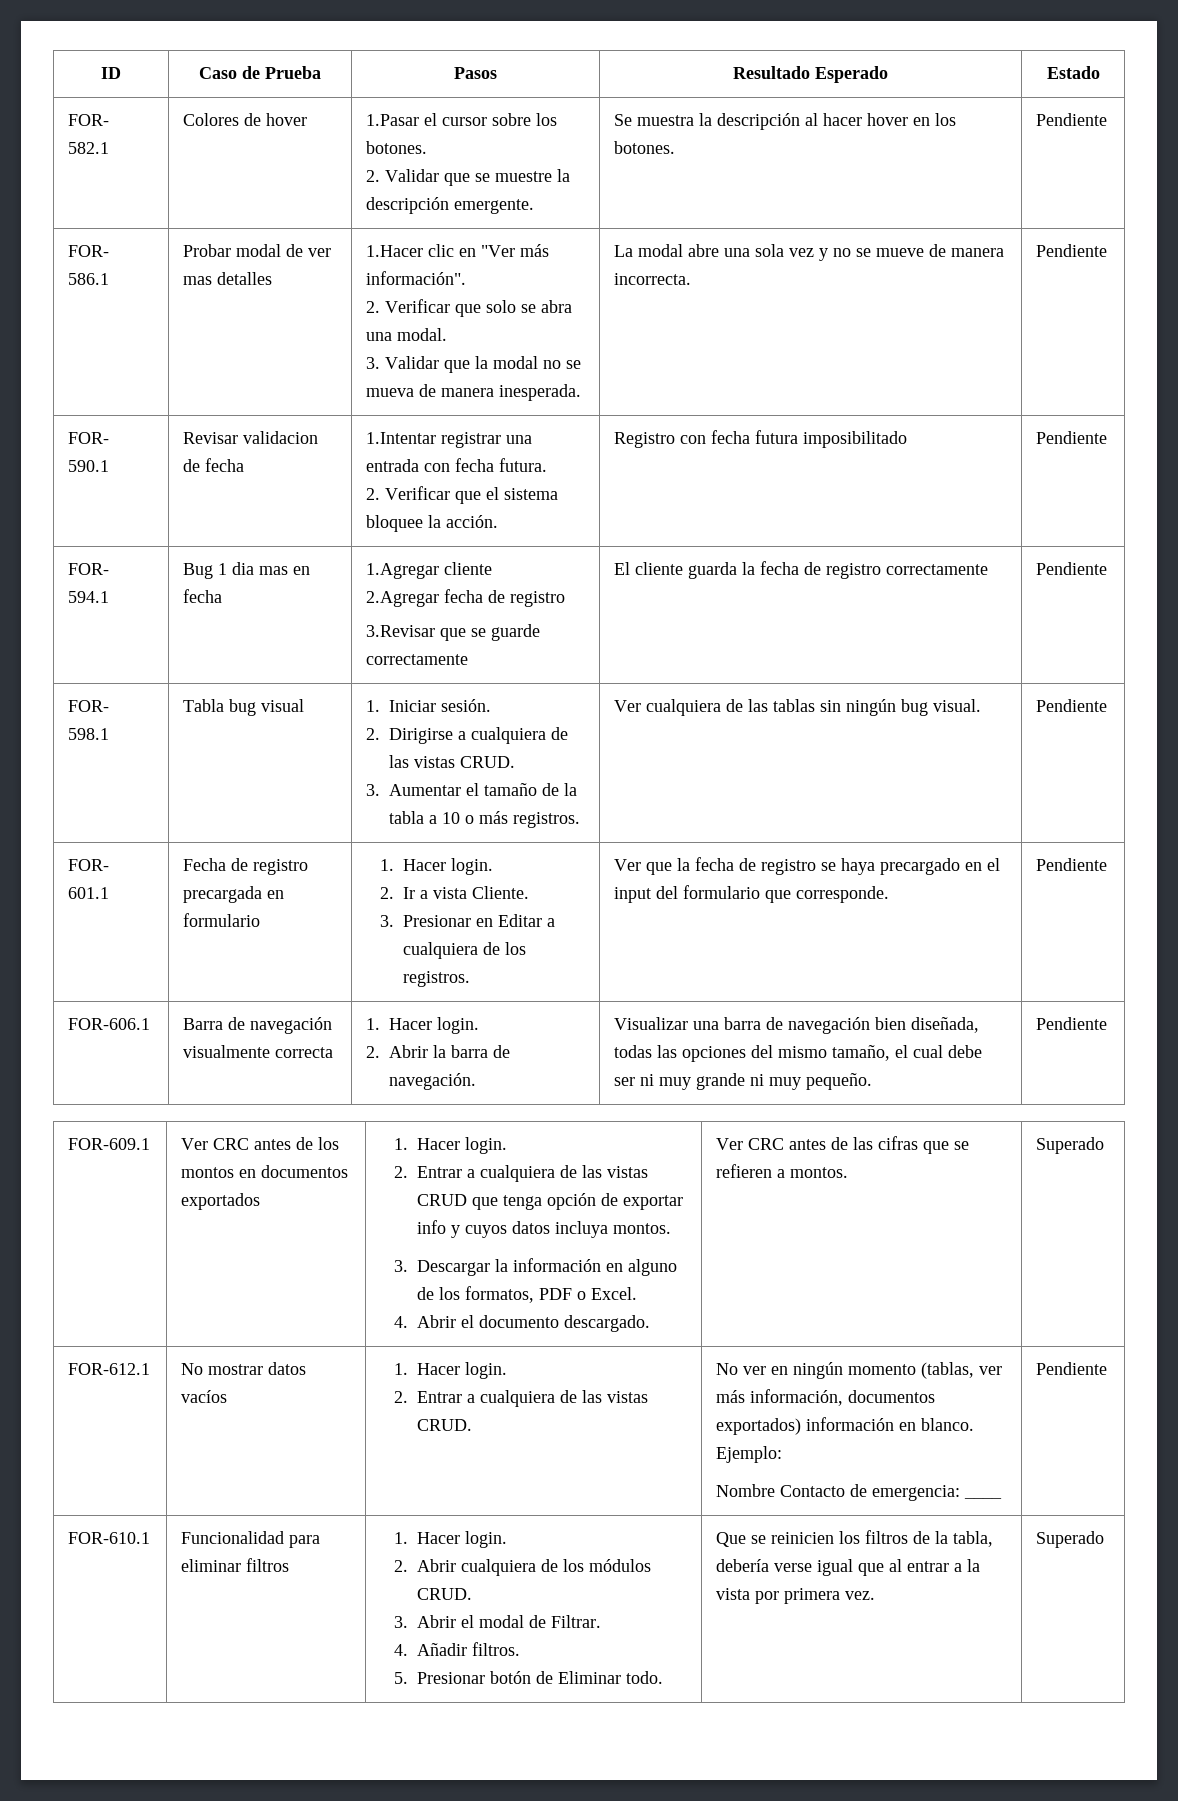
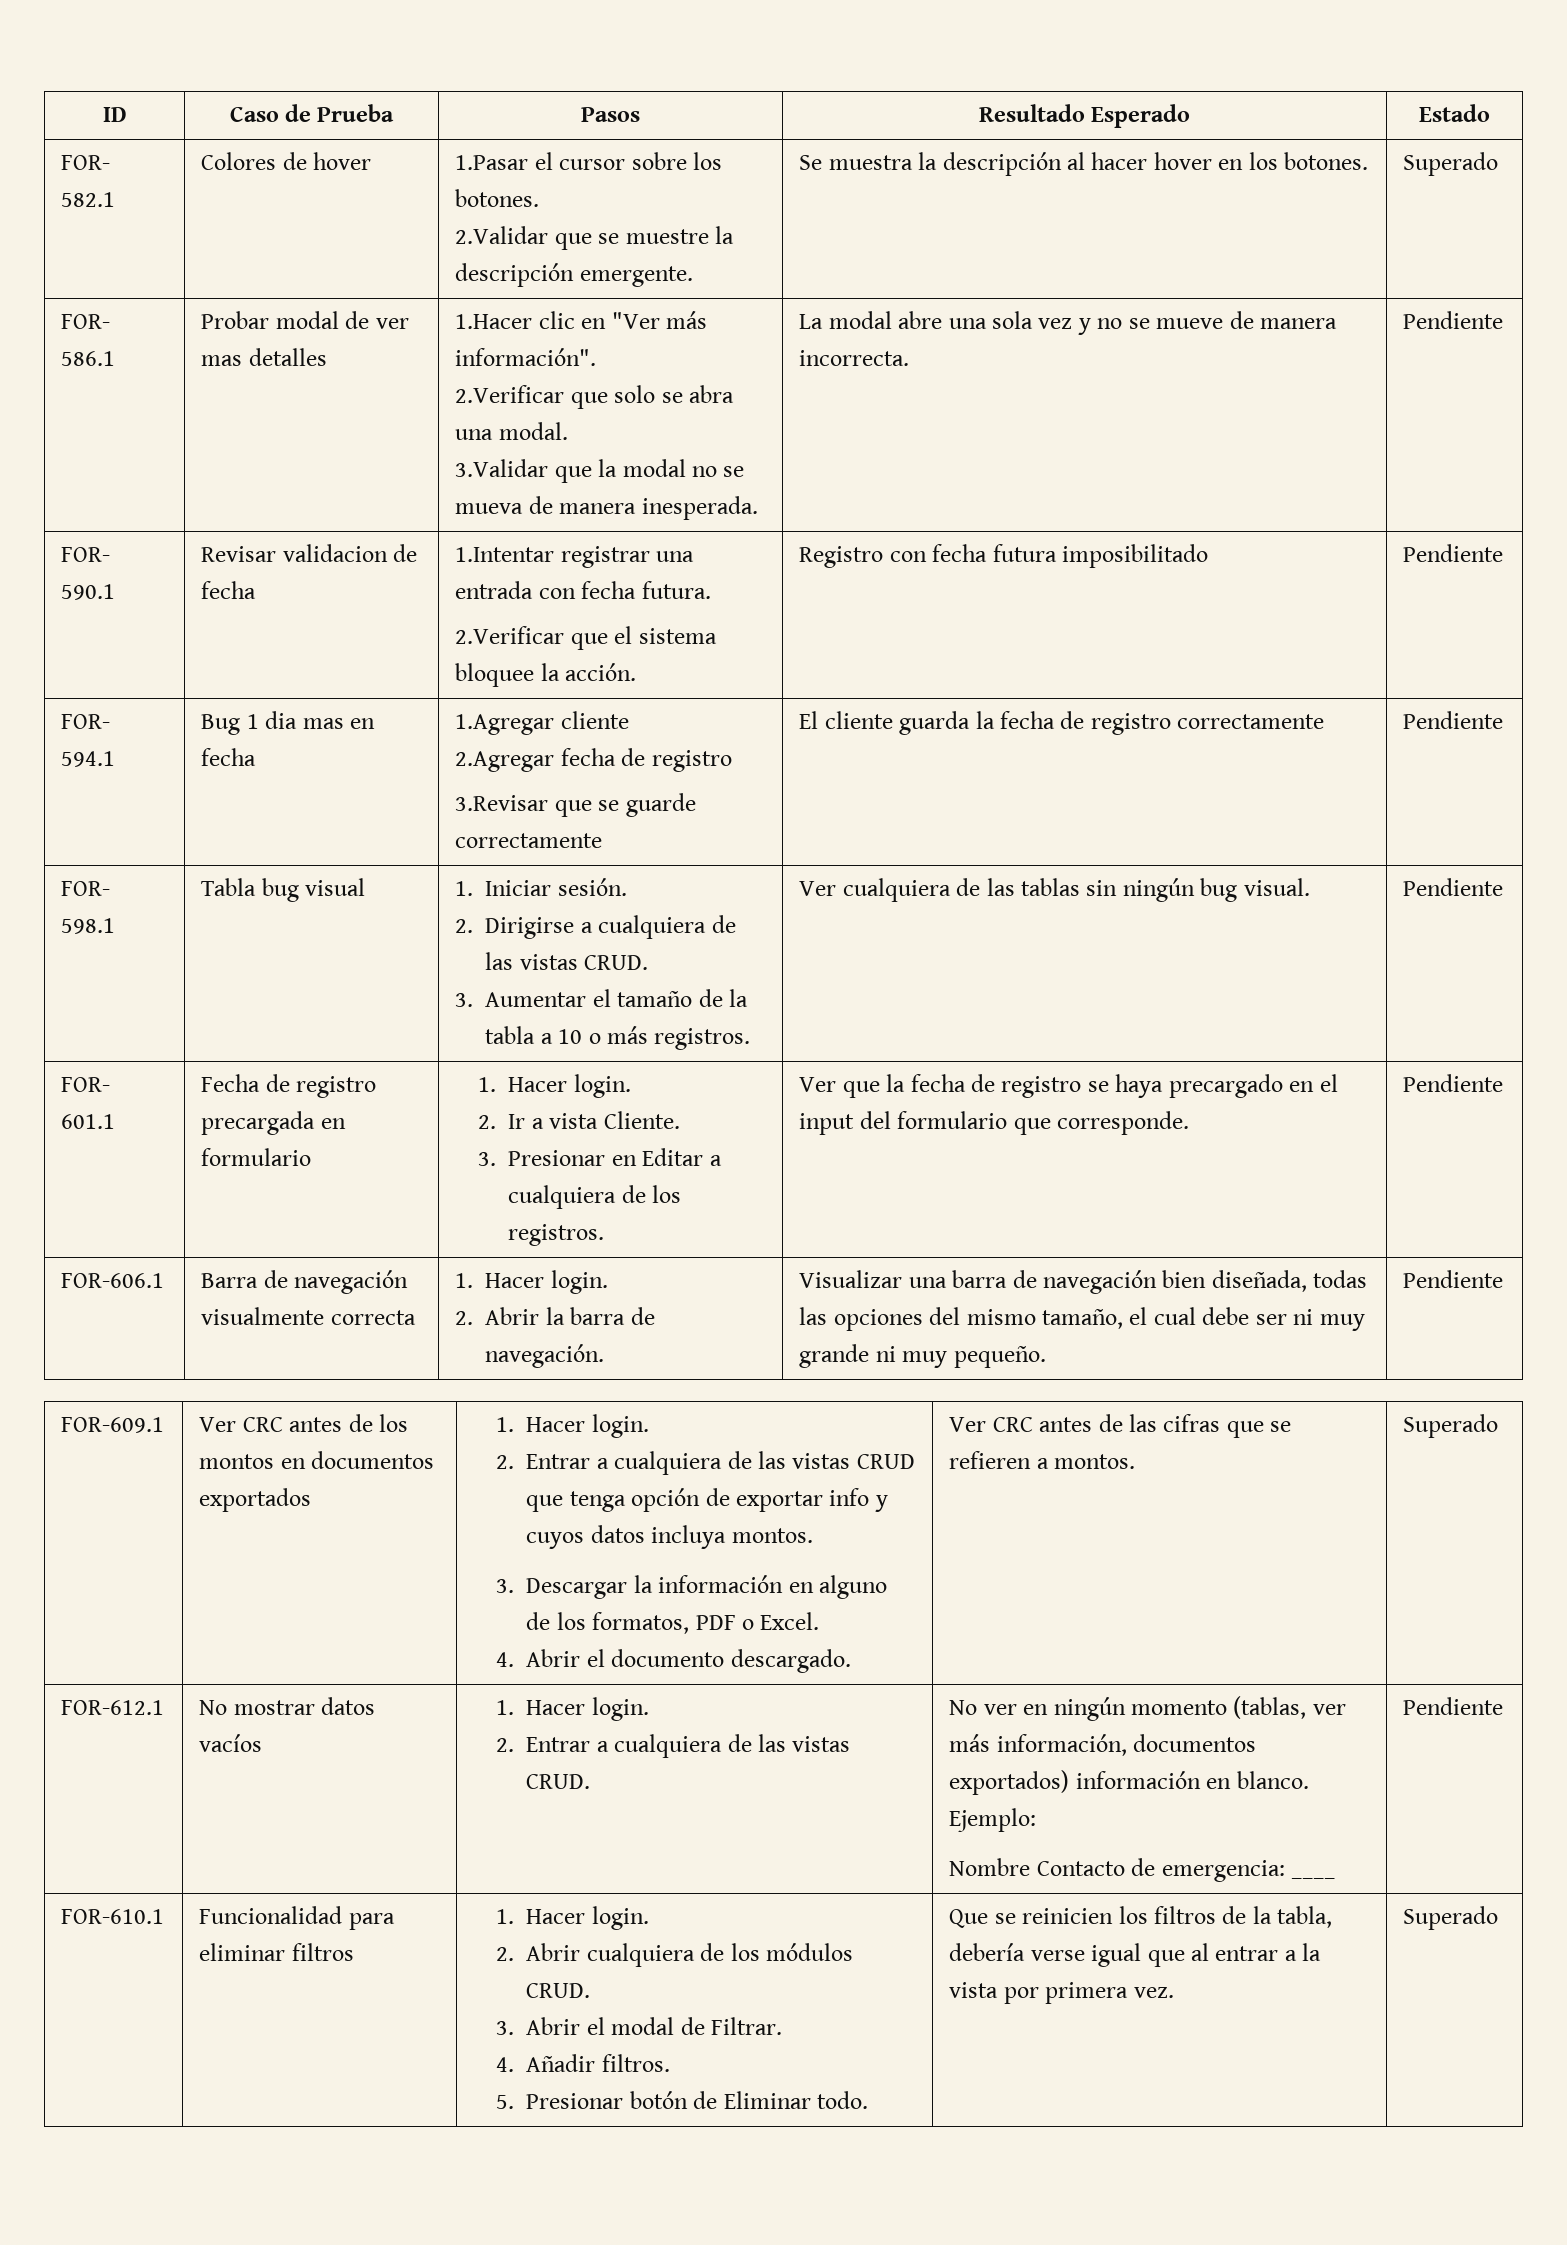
[366,169,440,182] 2. Validar -> [455,226,549,244] 2.Validar
[1036,113,1108,126] Pendiente -> [1403,152,1499,176] Superado
[366,299,451,313] 2. Verificar -> [455,385,565,403] 2.Verificar
[366,356,440,369] 3. Validar -> [455,459,549,477] 3.Validar
[366,486,451,500] 2. Verificar -> [455,626,565,644] 2.Verificar

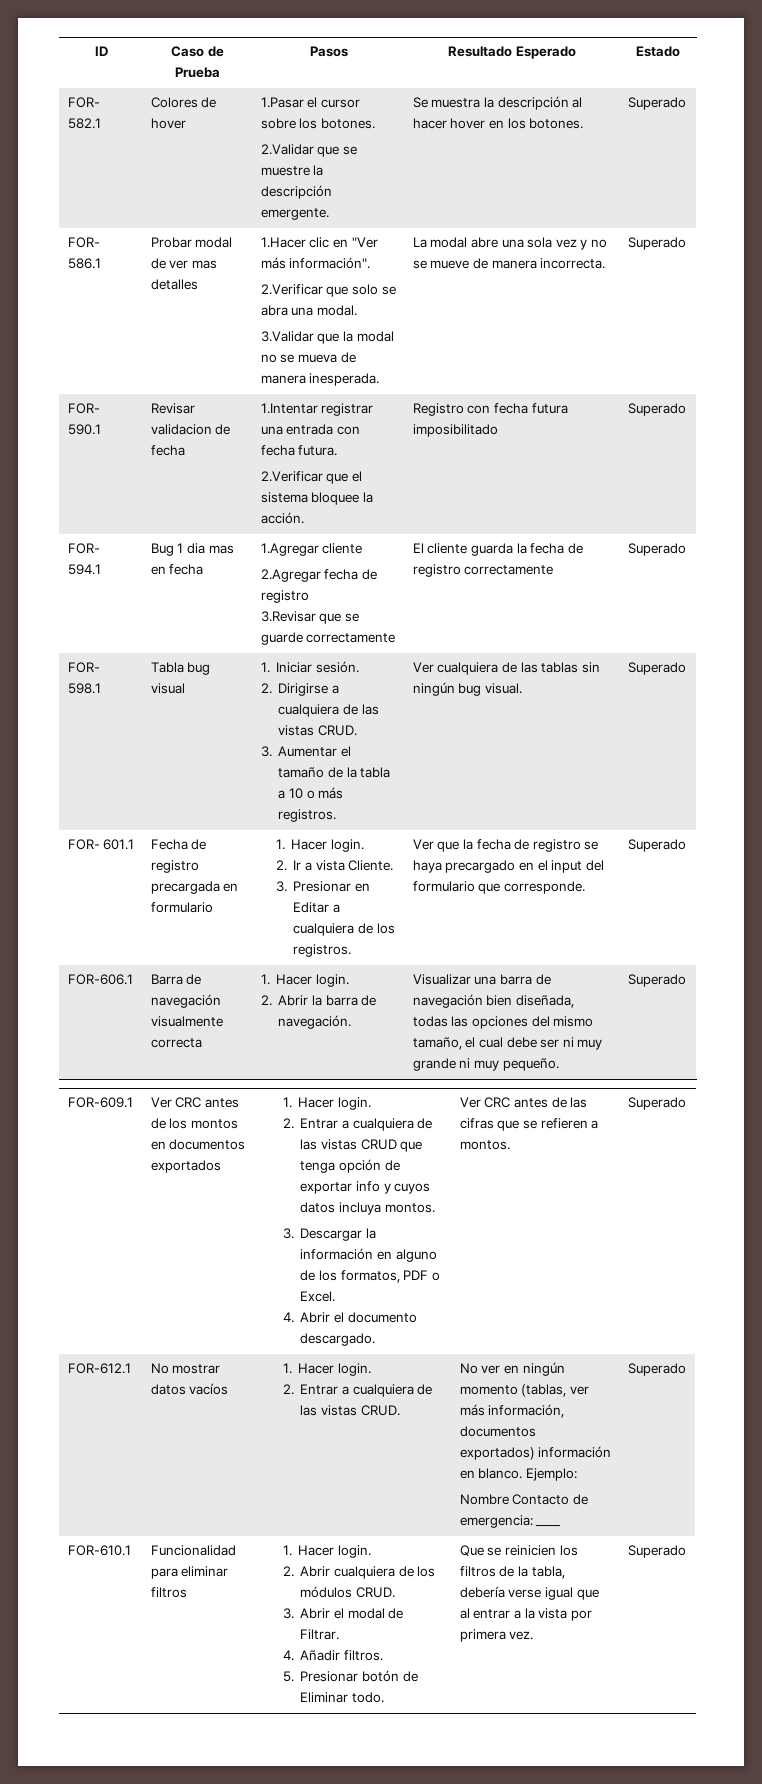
[1403,311,1504,329] Pendiente -> [627,237,686,250] Superado
[1403,544,1504,562] Pendiente -> [627,403,686,416] Superado
[1403,711,1504,729] Pendiente -> [627,543,686,556] Superado
[1403,878,1504,896] Pendiente -> [627,662,686,675] Superado
[1403,1074,1504,1092] Pendiente -> [627,839,686,852] Superado
[1403,1270,1504,1288] Pendiente -> [627,974,686,987] Superado
[1403,1697,1504,1715] Pendiente -> [627,1363,686,1376] Superado

